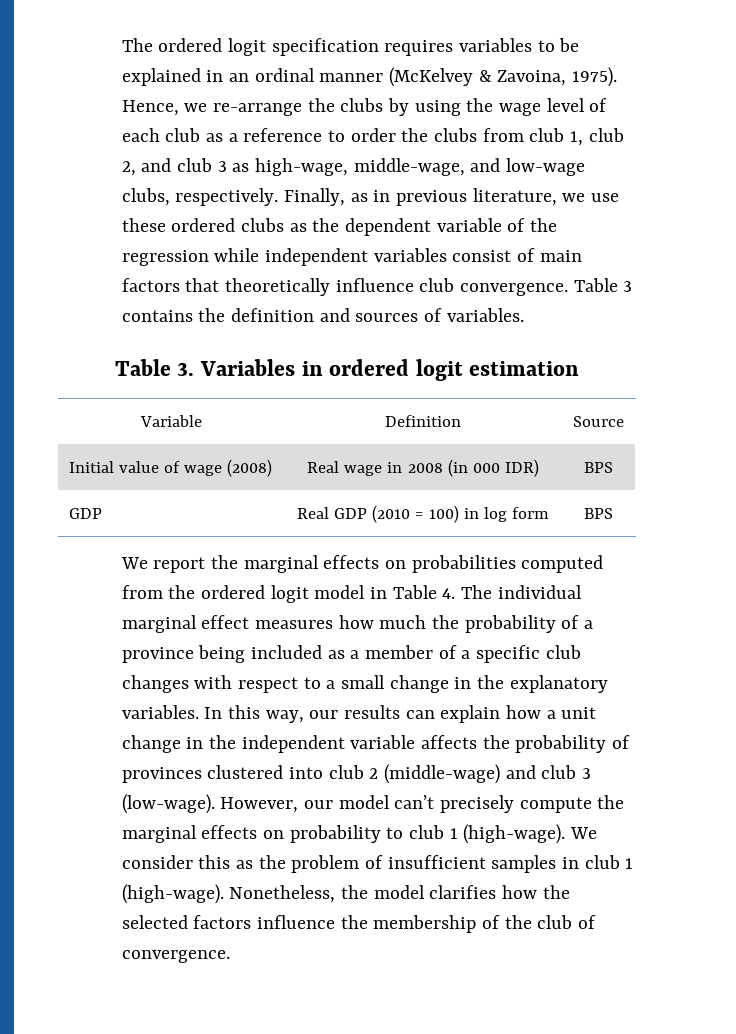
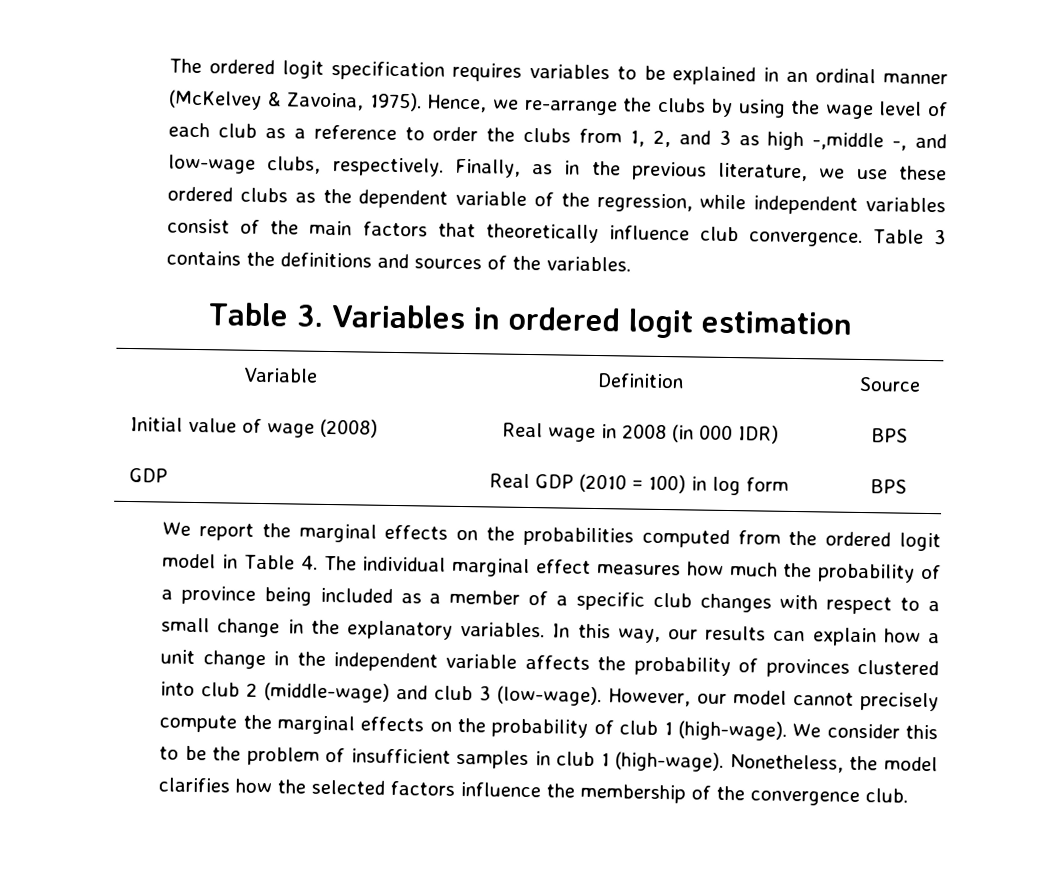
[529,128,624,146] club 1, club -> [629,130,645,147] 1,
[177,158,213,172] club -> (711, 137) none
[255,158,465,176] high-wage, middle-wage, -> [767,131,908,151] high -,middle -,
(391, 196) none -> [591,160,621,176] the
[121,250,209,266] regression -> [596,192,693,213] regression,
(536, 255) none -> [270,220,300,235] the
[231,308,315,322] definition -> [280,252,373,268] definitions
(443, 315) none -> [512,255,542,271] the
(407, 564) none -> [486,526,516,541] the
[394,795,435,809] can’t -> [793,692,855,706] cannot
[289,825,404,843] probability to -> [457,717,614,738] the probability of
[236,860,254,869] as -> [159,745,207,761] to be
[537,915,597,929] [121,950,230,963] club of convergence. -> [750,788,909,807] convergence club.

